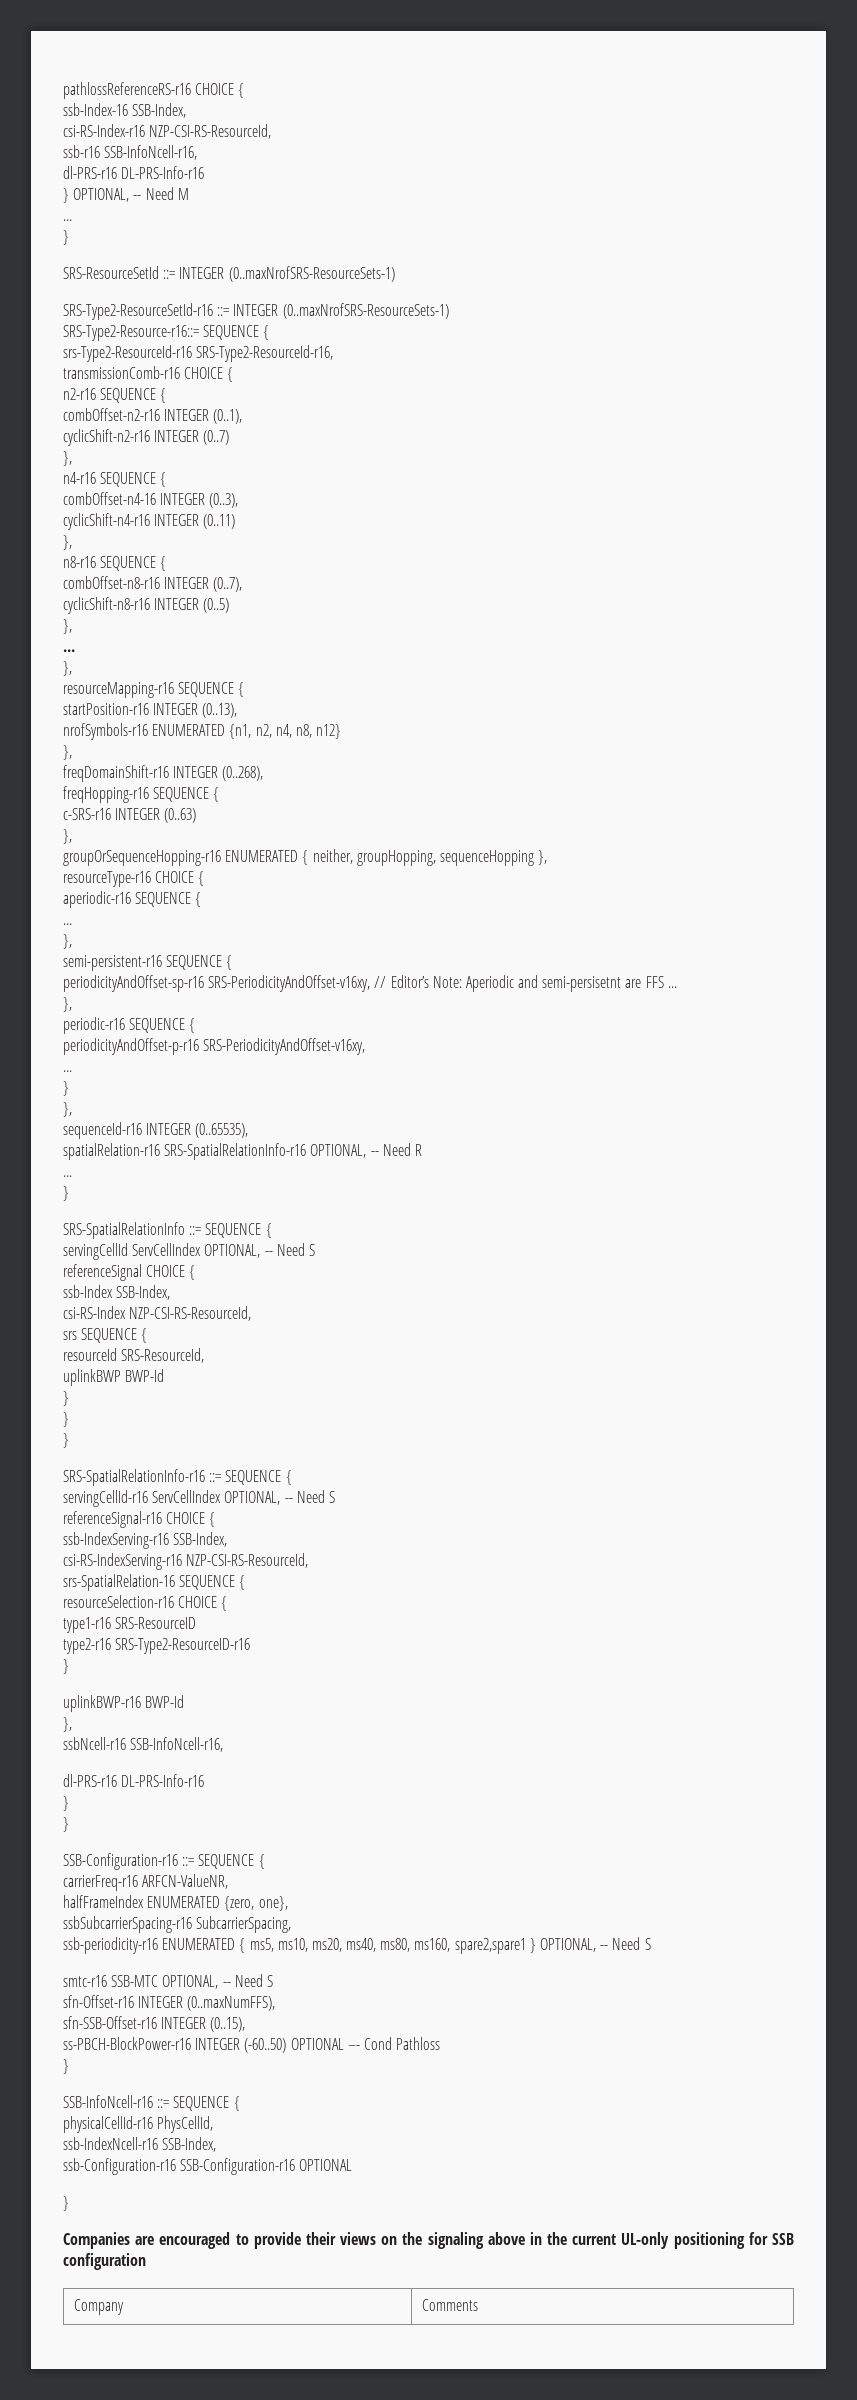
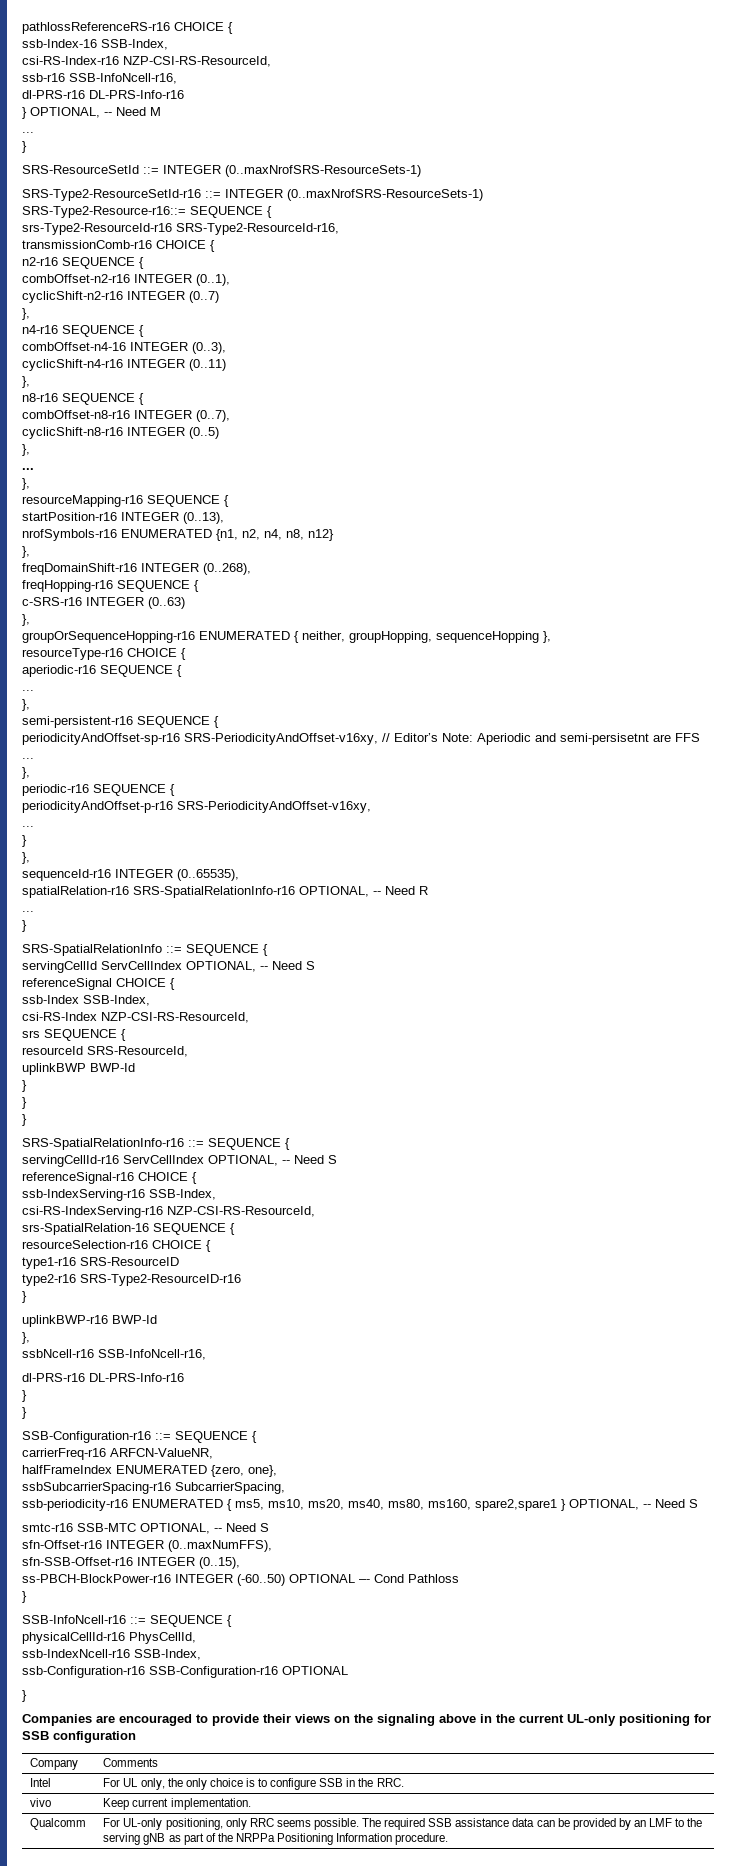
(478, 2305) none -> [30,1778,52,1787] [103,1778,404,1790] [30,1798,52,1807] [103,1798,251,1810] [30,1818,87,1830] [103,1818,703,1830] [103,1833,449,1845] // Intel | For UL only, the only choice is to configure SSB in the RRC. // vivo | Keep current implementation. // Qualcomm | For UL-only positioning, only RRC seems possible. The required SSB assistance data can be provided by an LMF to the serving gNB as part of the NRPPa Positioning Information procedure.

